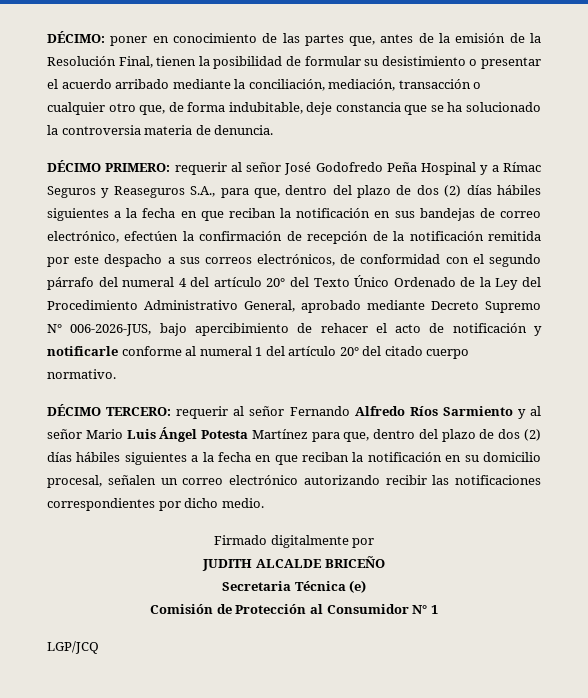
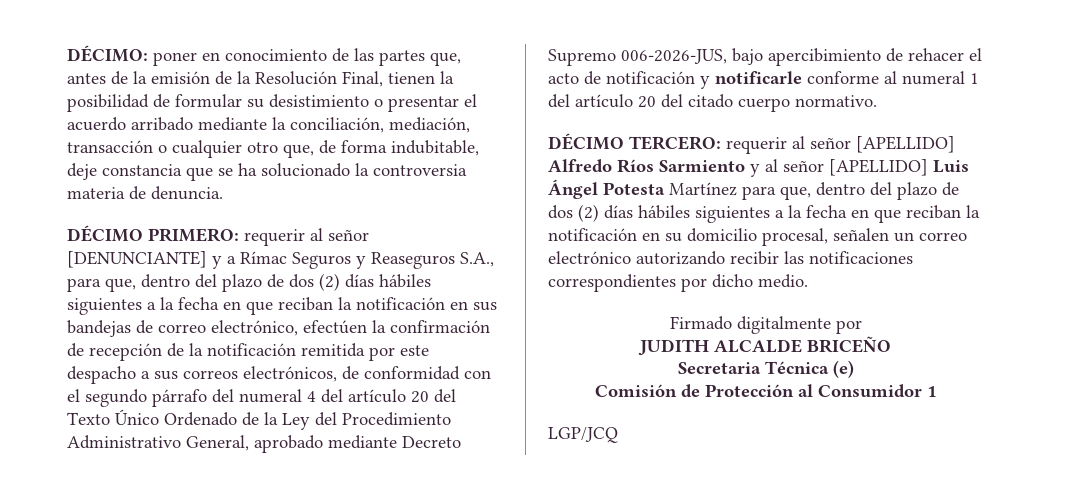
[284,162,477,175] José Godofredo Peña Hospinal -> [67,251,207,268] [DENUNCIANTE]
[266,278,286,287] 20° -> [411,391,429,403] 20
[47,324,62,333] N° -> (616, 57) none
[339,347,359,356] 20° -> [638,96,656,108] 20
[289,406,350,416] Fernando -> [856,136,955,153] [APELLIDO]
[85,429,123,439] Mario -> [829,159,928,176] [APELLIDO]
[412,605,428,614] N° -> (922, 391) none

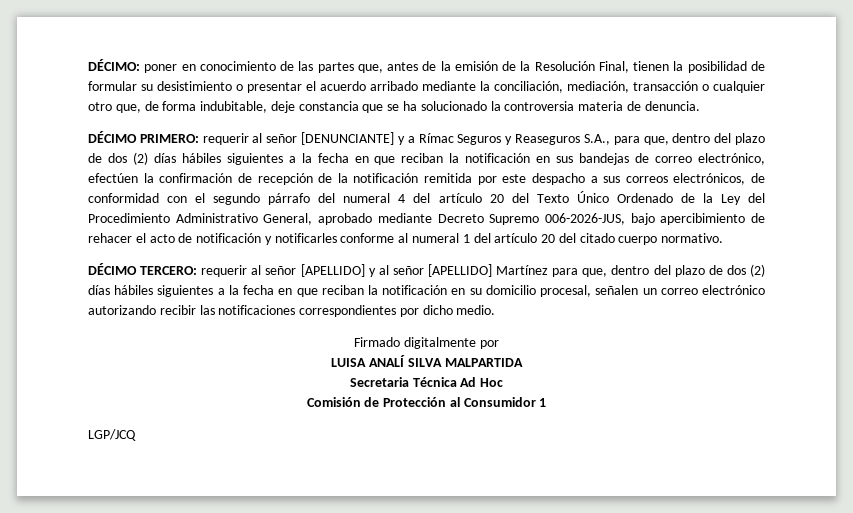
[715,71,802,84] notificarle -> [274,233,337,243] notificarles
[548,159,745,173] Alfredo Ríos Sarmiento -> (365, 270) none
[933,160,969,173] [548,179,665,199] Luis Ángel Potesta -> (492, 270) none
[638,336,891,356] JUDITH ALCALDE BRICEÑO -> [331,355,523,367] LUISA ANALÍ SILVA MALPARTIDA
[832,360,854,378] (e) -> [460,377,504,387] Ad Hoc

